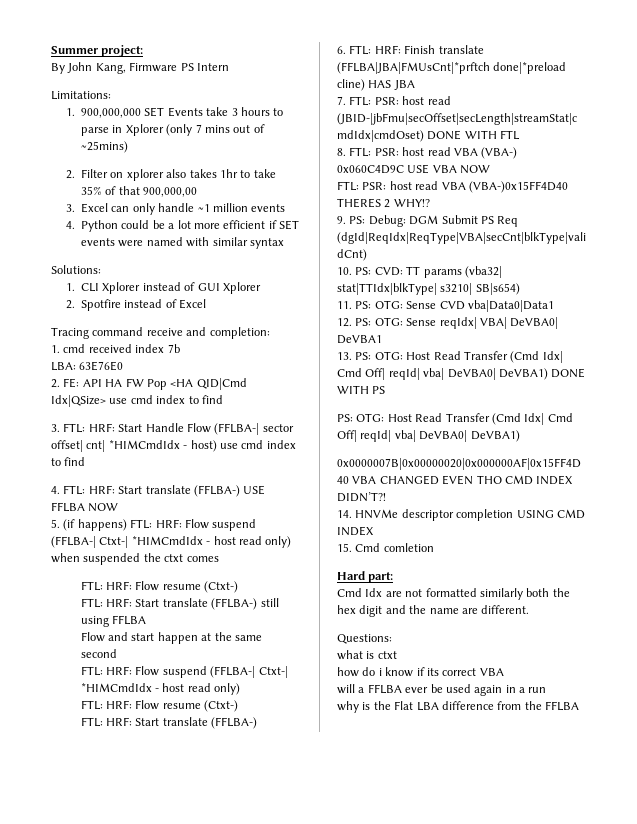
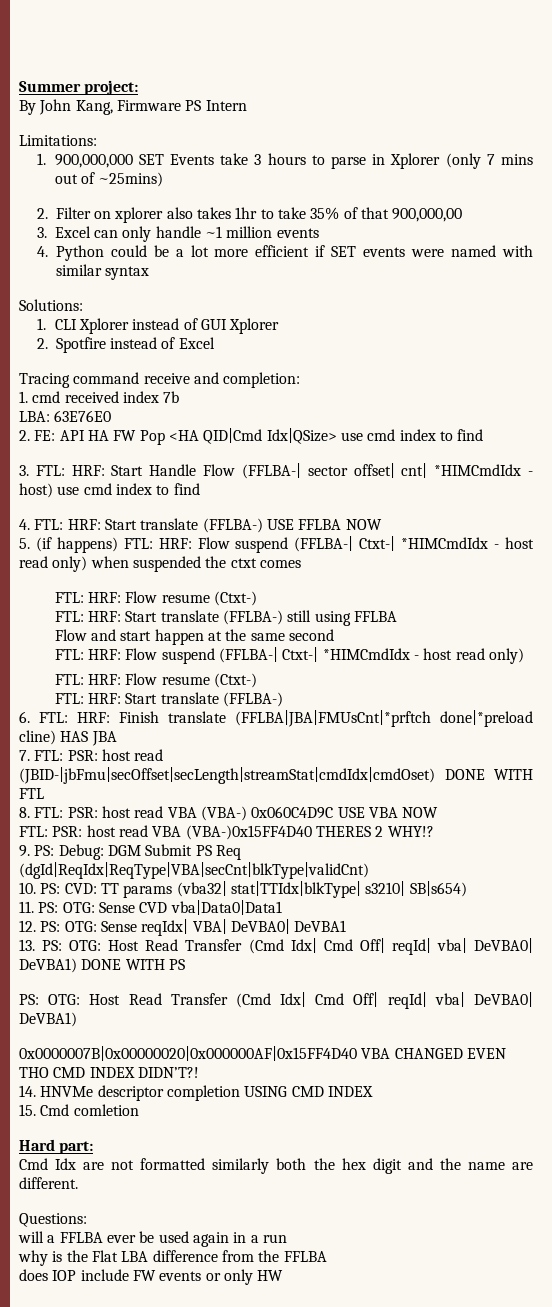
[337,650,397,660] [337,667,504,677] // what is ctxt // how do i know if its correct VBA -> (87, 1220) none
(579, 706) none -> [19,1269,284,1285] // does IOP include FW events or only HW

